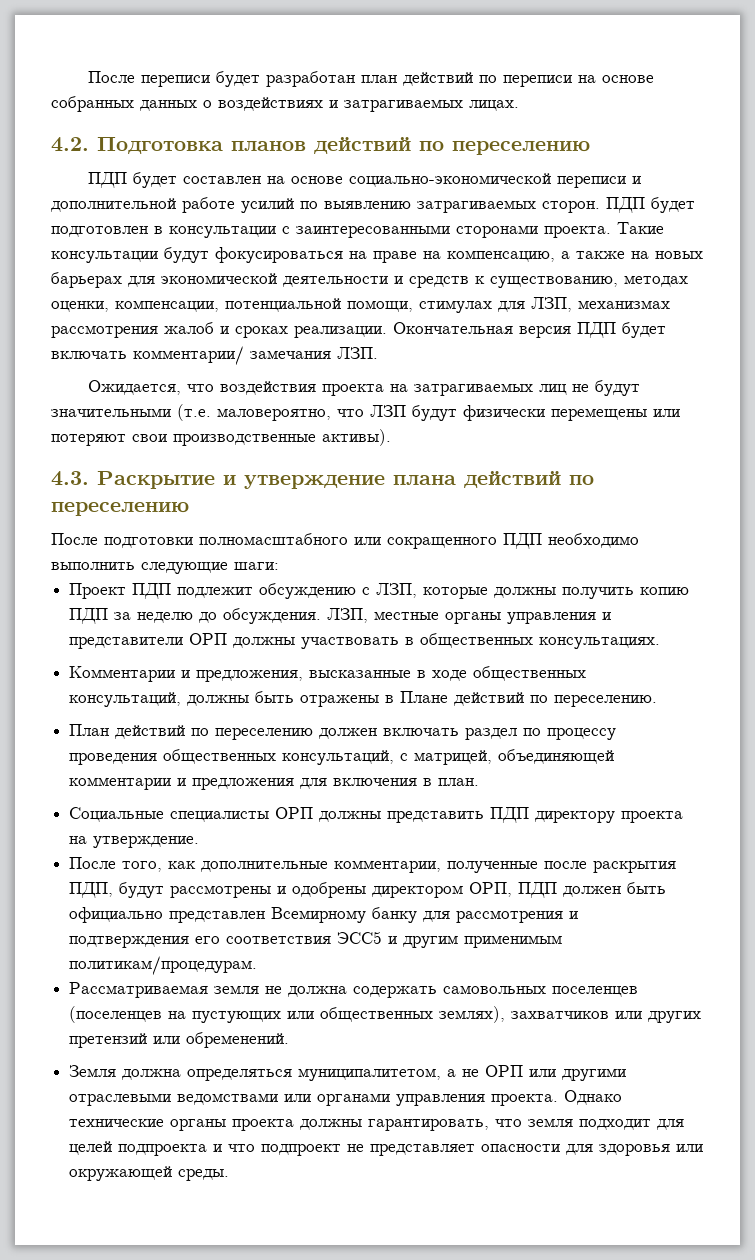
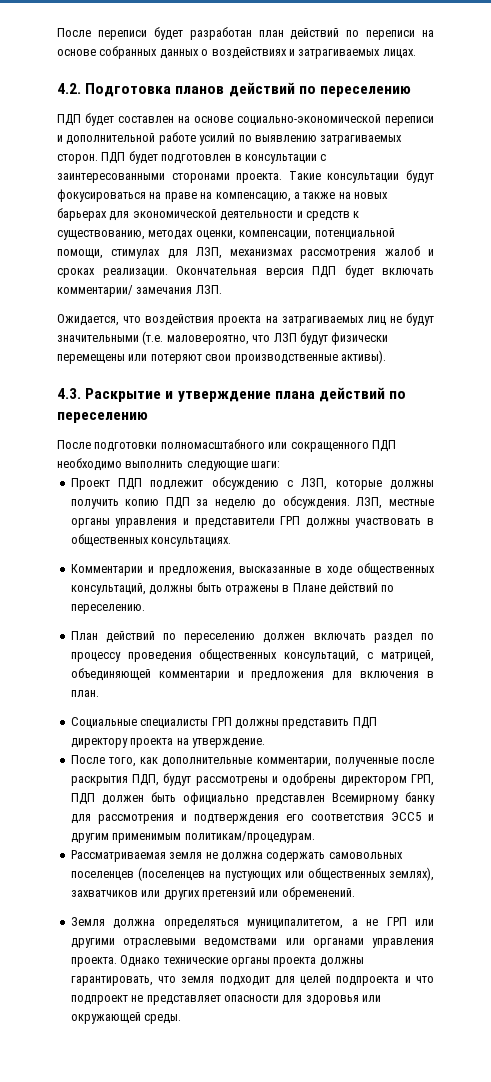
[189,633,228,645] ОРП -> [280,516,301,525] ГРП
[275,807,314,819] ОРП -> [211,717,232,726] ГРП
[469,882,513,897] ОРП, -> [411,774,434,786] ГРП,
[485,1065,524,1077] ОРП -> [386,917,407,926] ГРП

